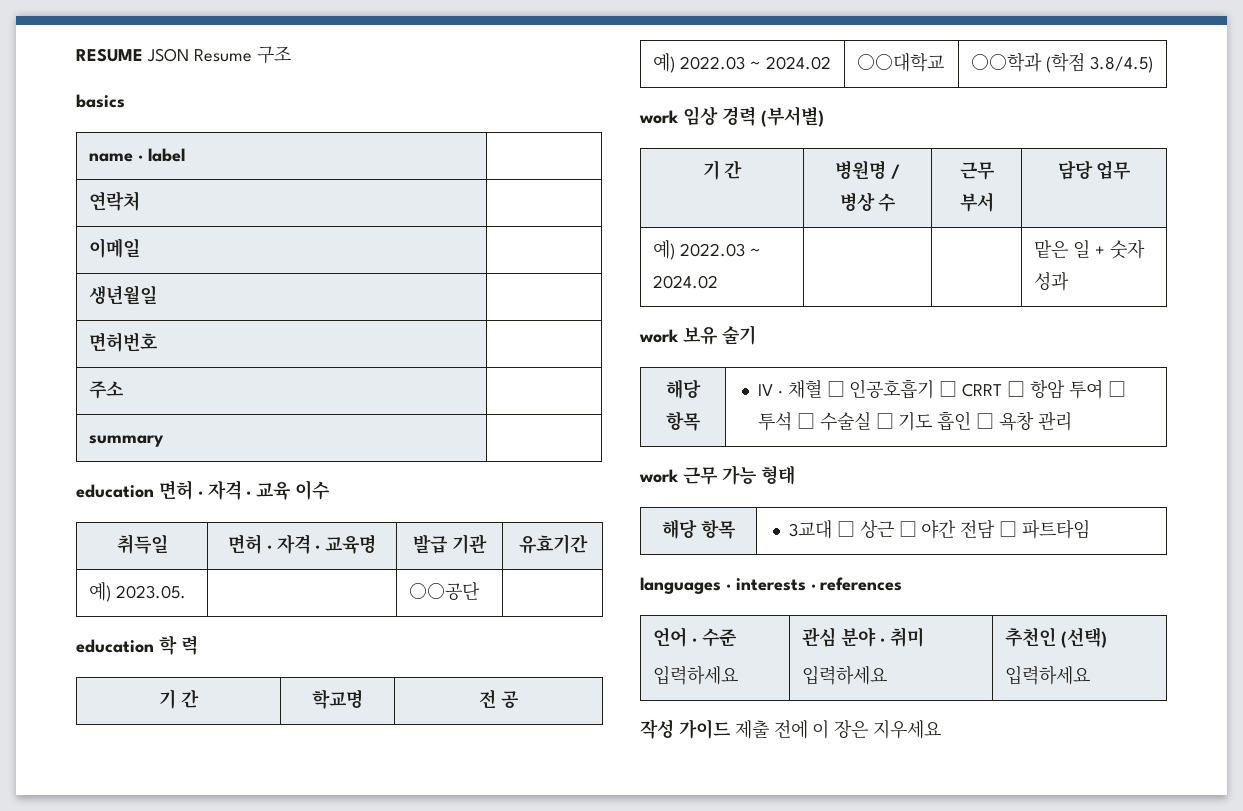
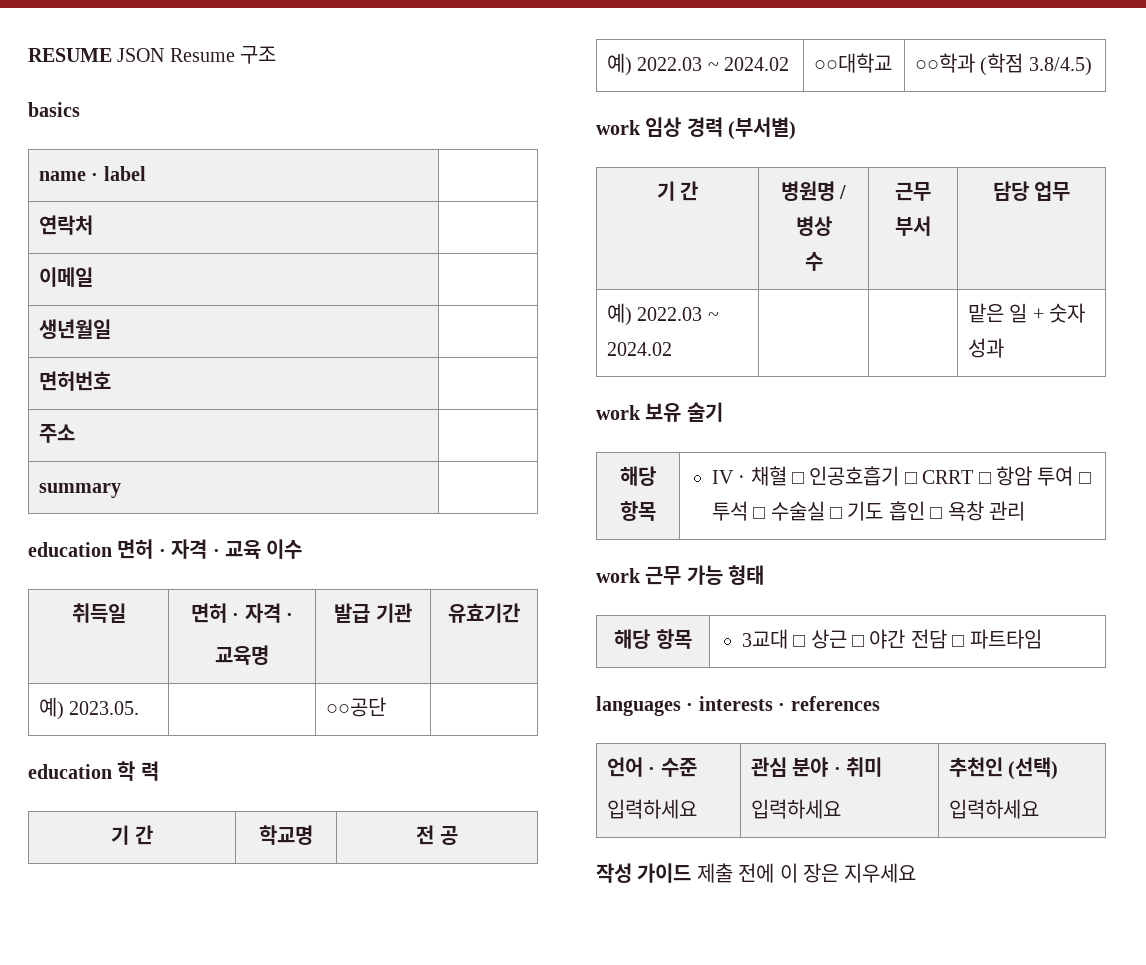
(321, 548) none -> (294, 617) //
(875, 201) none -> (832, 226) //

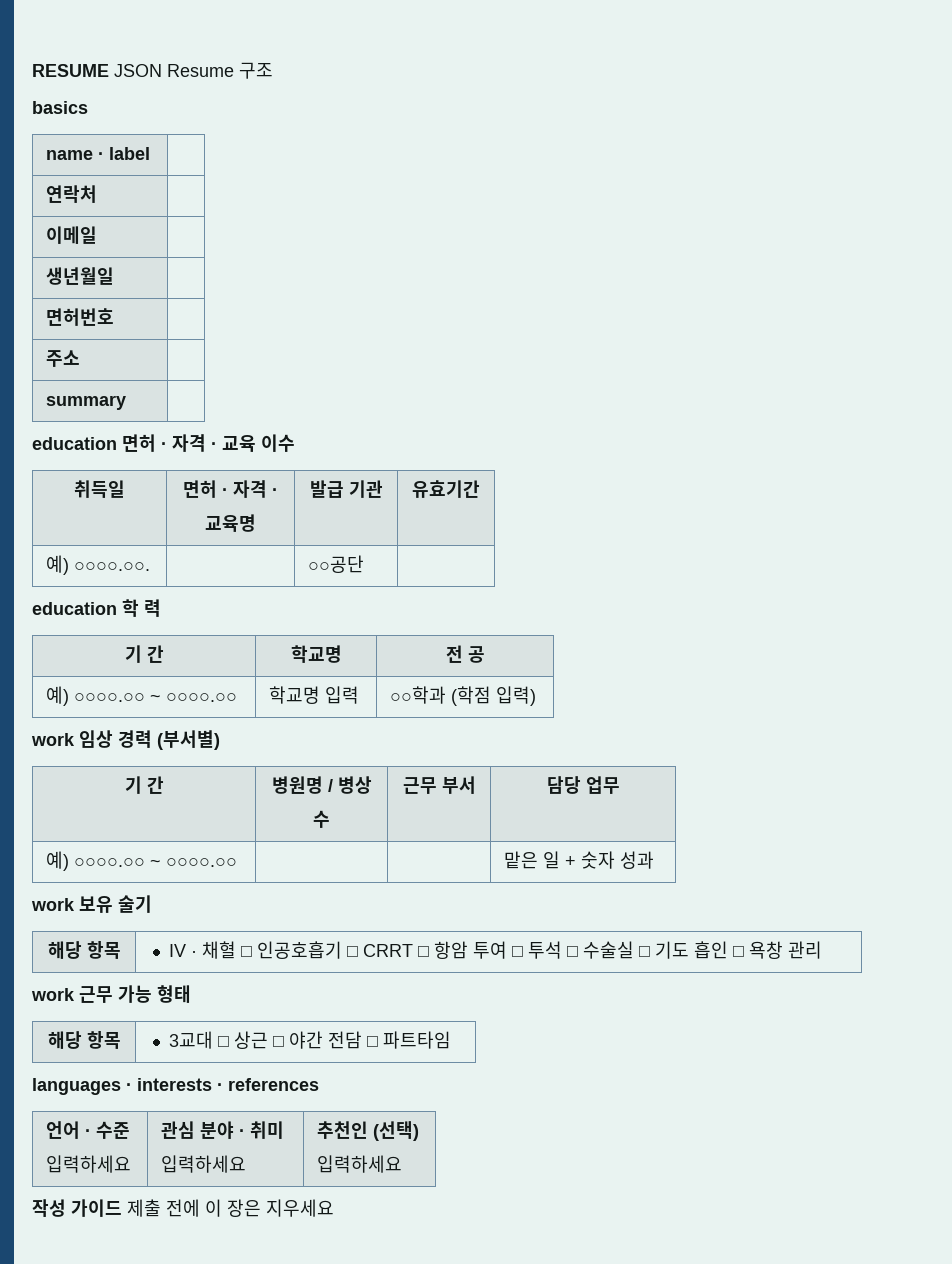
[69,701,140,715] 2023.05. -> [74,562,151,571] ○○○○.○○.
[637,57,790,71] [813,53,892,73] 2022.03 ~ 2024.02 | ○○대학교 -> [74,693,238,702] [269,686,360,704] ○○○○.○○ ~ ○○○○.○○ | 학교명 입력
[1028,57,1092,76] 3.8/4.5) -> [496,686,537,706] 입력)
[637,307,719,321] [606,342,672,356] 2022.03 ~ 2024.02 -> [74,858,238,867] ○○○○.○○ ~ ○○○○.○○

